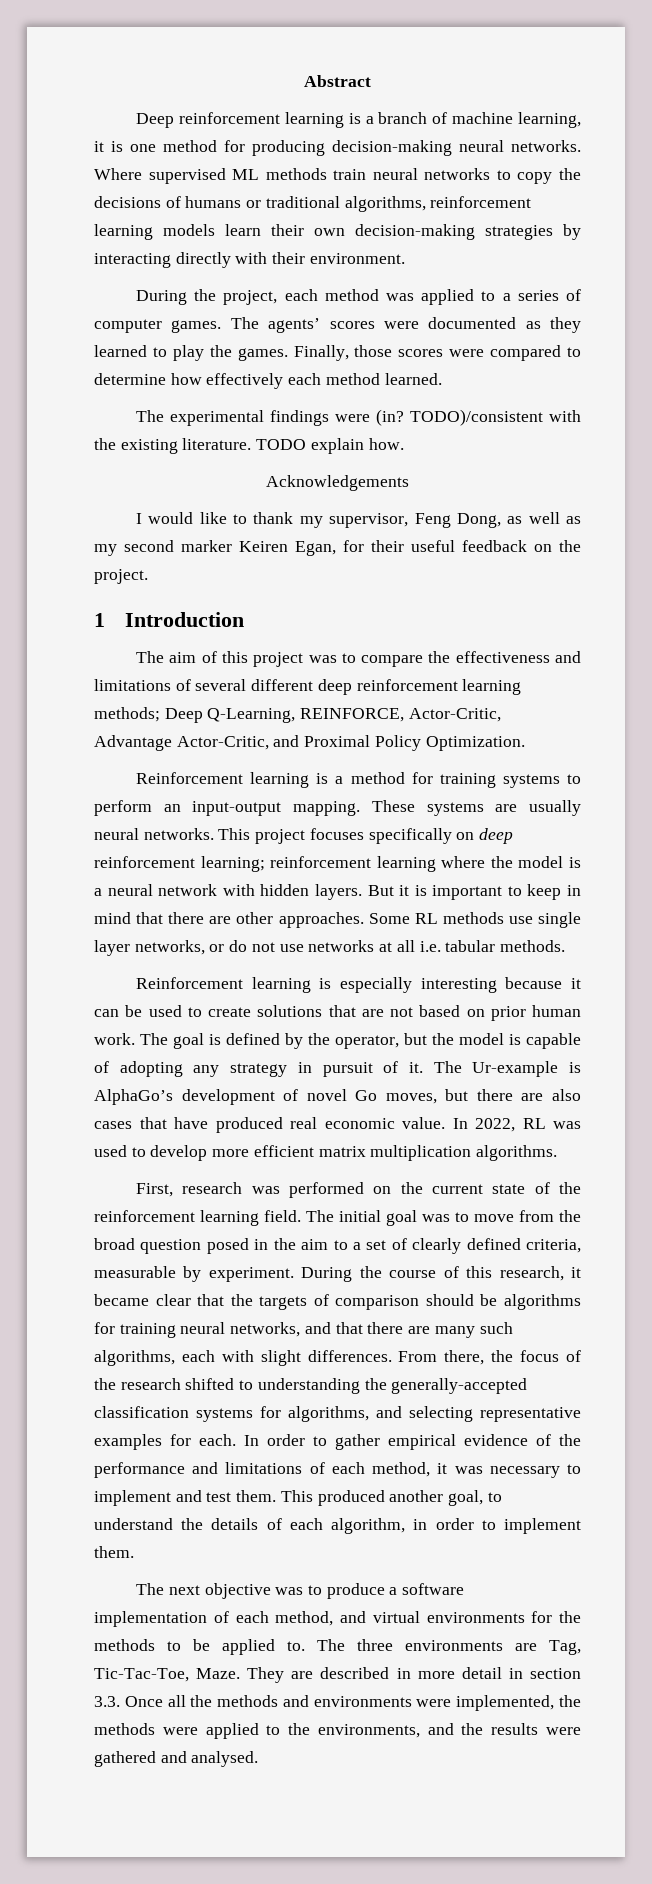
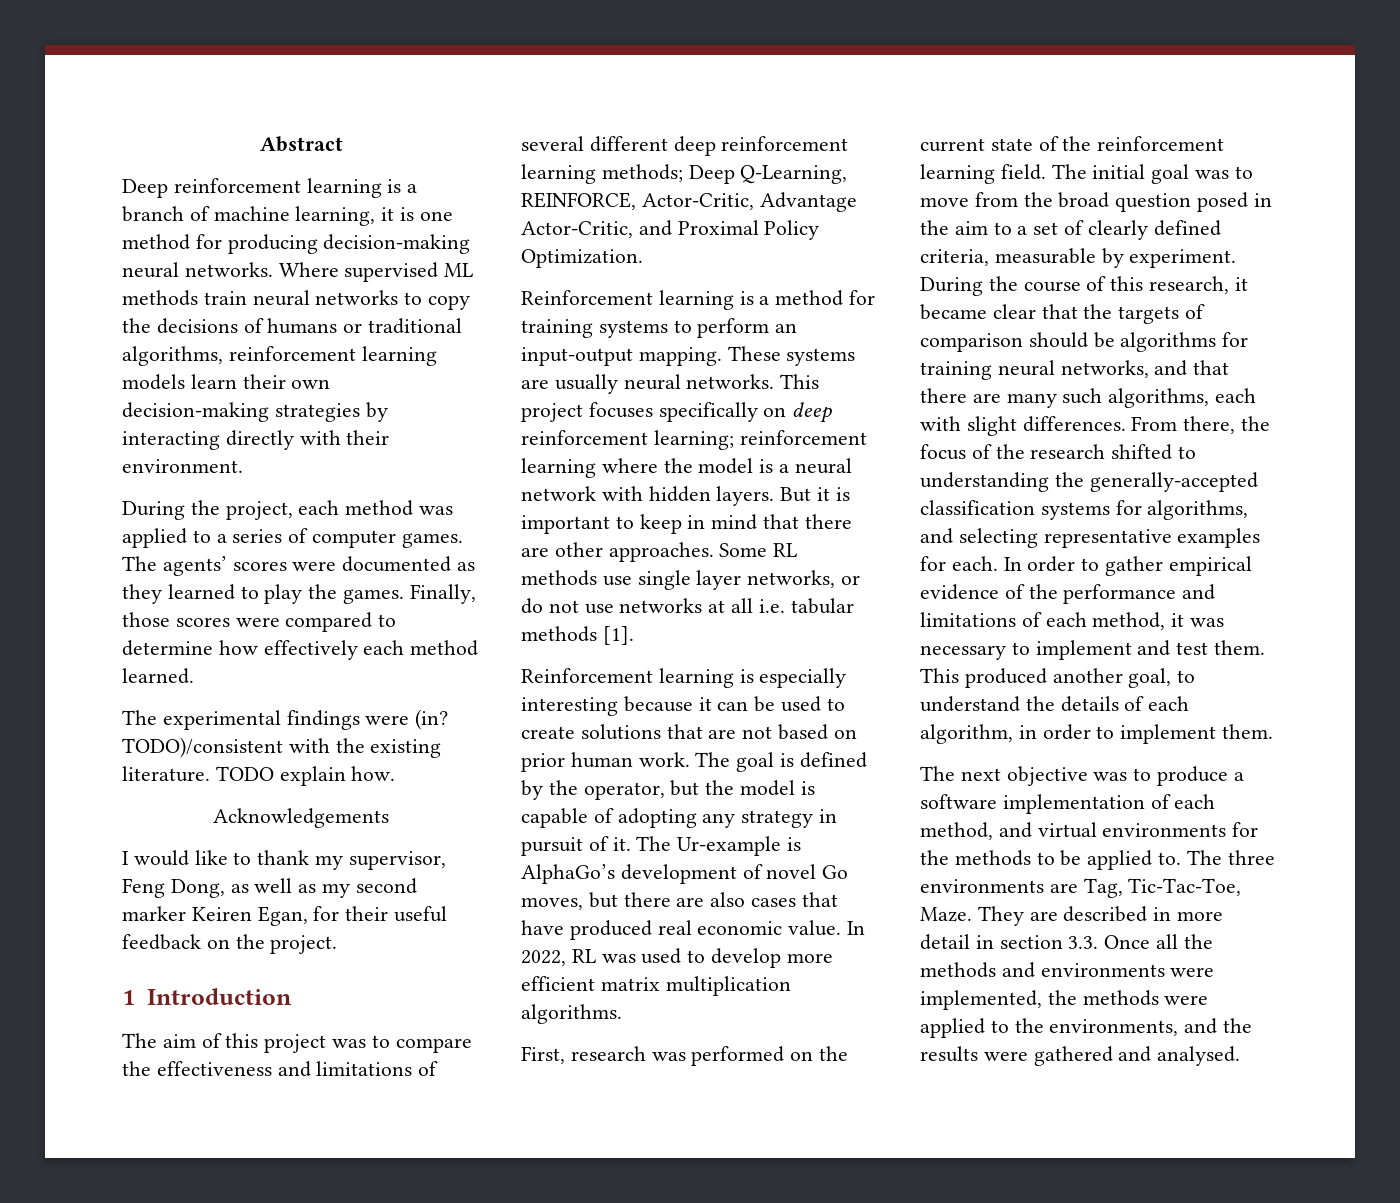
[499,940,565,952] methods. -> [521,626,634,645] methods [1].

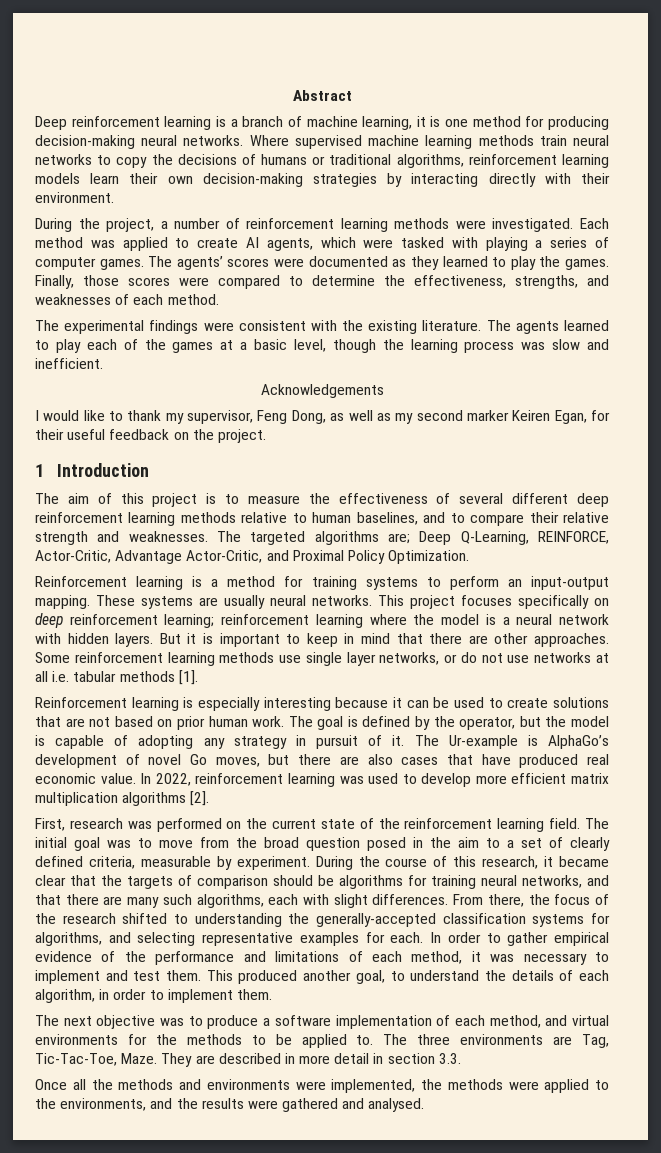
[444,263,474,277] ML -> [368,135,473,149] machine learning
[298,500,454,516] [122,528,211,548] each method was applied to -> [160,218,609,232] [35,237,528,251] a number of reinforcement learning methods were investigated. Each method was applied to create AI agents, which were tasked with playing
[218,640,479,660] [122,668,194,684] how effectively each method learned. -> [384,275,609,289] [35,294,219,305] the effectiveness, strengths, and weaknesses of each method.
[415,709,449,730] [122,737,283,758] (in? TODO)/consistent -> [238,320,306,331] consistent
[215,766,396,786] TODO explain how. -> [486,320,609,334] [35,339,609,353] [35,358,103,369] The agents learned to play each of the games at a basic level, though the learning process was slow and inefficient.
[332,1035,472,1053] [122,1061,413,1077] was to compare the effectiveness and limitations -> [206,493,428,504] is to measure the effectiveness
[601,164,683,182] methods; -> [180,512,609,526] [35,531,410,545] methods relative to human baselines, and to compare their relative strength and weaknesses. The targeted algorithms are;
[773,543,798,557] RL -> [74,652,215,666] reinforcement learning
[571,949,596,963] RL -> [195,773,335,787] reinforcement learning
[521,1004,622,1024] algorithms. -> [122,791,210,806] algorithms [2].
(1099, 942) none -> (461, 1058) //

